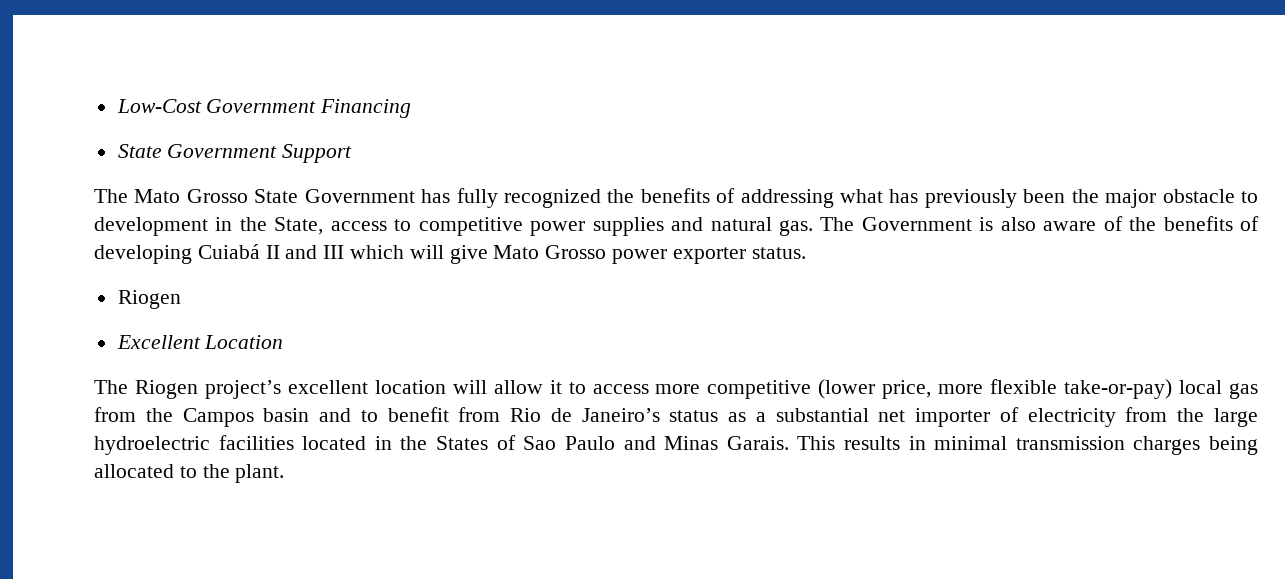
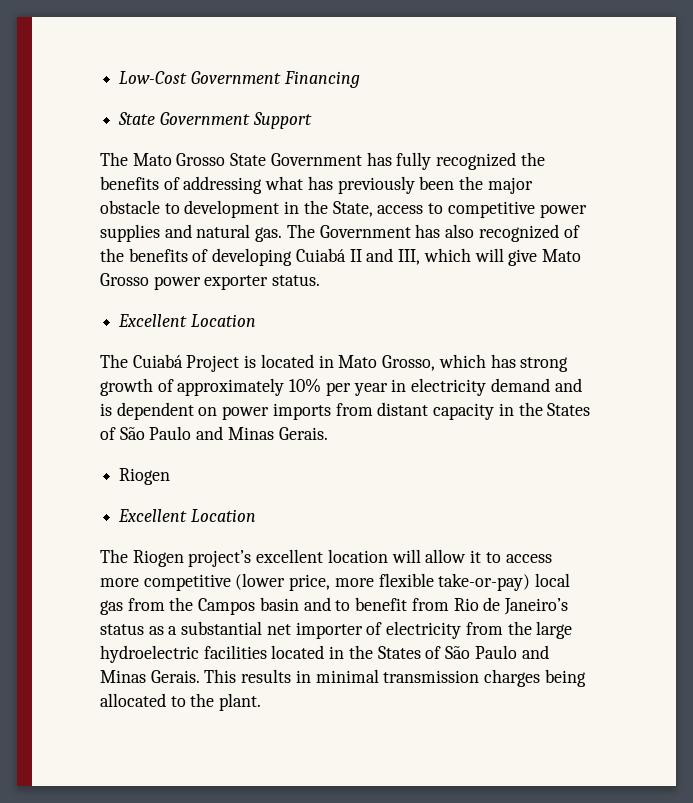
[979,217,1097,231] is also aware -> [415,224,559,242] has also recognized
[323,245,345,259] III -> [398,249,421,265] III,
(806, 253) none -> [118,314,256,327] [100,354,569,372] [100,378,582,396] [100,402,591,420] [100,426,328,440] // Excellent Location // The Cuiabá Project is located in Mato Grosso, which has strong growth of approximately 10% per year in electricity demand and is dependent on power imports from distant capacity in the States of São Paulo and Minas Gerais.
[523,436,789,450] Sao Paulo and Minas Garais. -> [445,645,549,659] [100,670,200,683] São Paulo and Minas Gerais.

